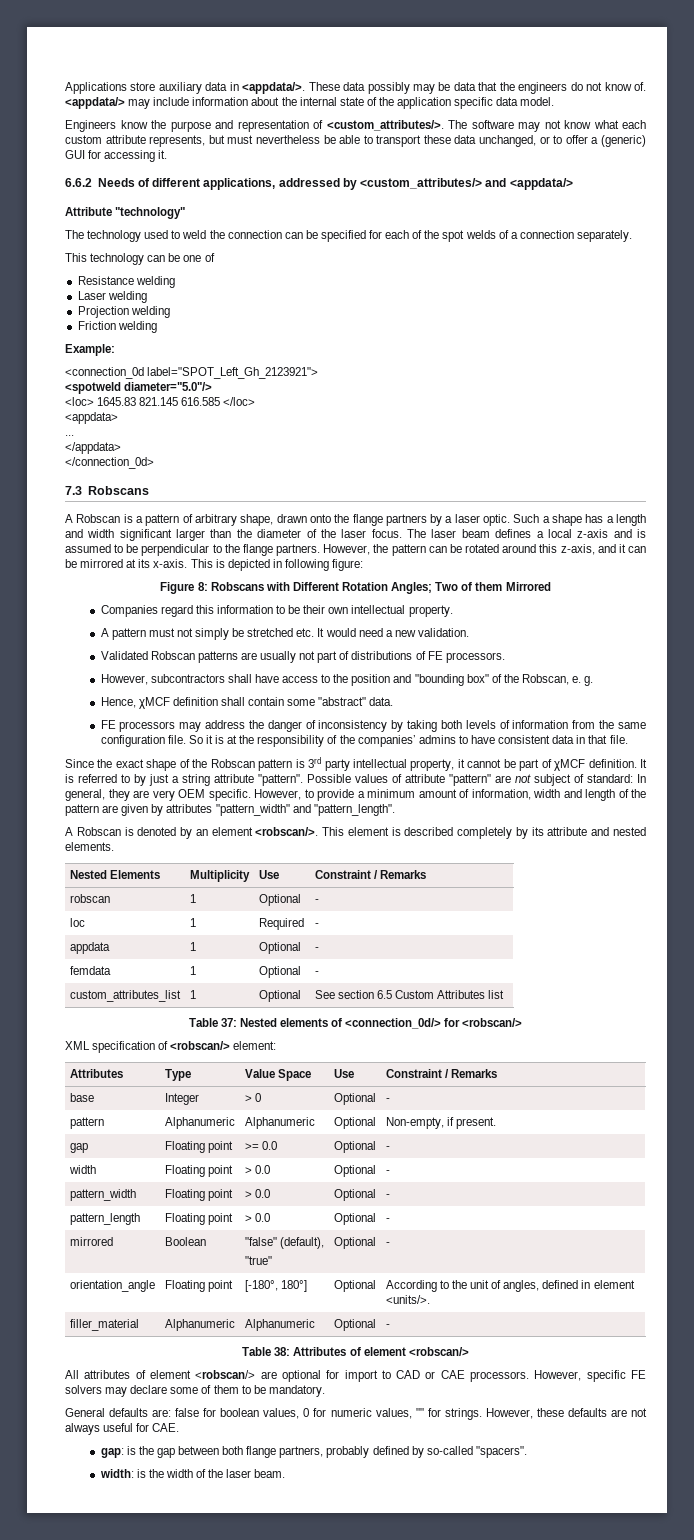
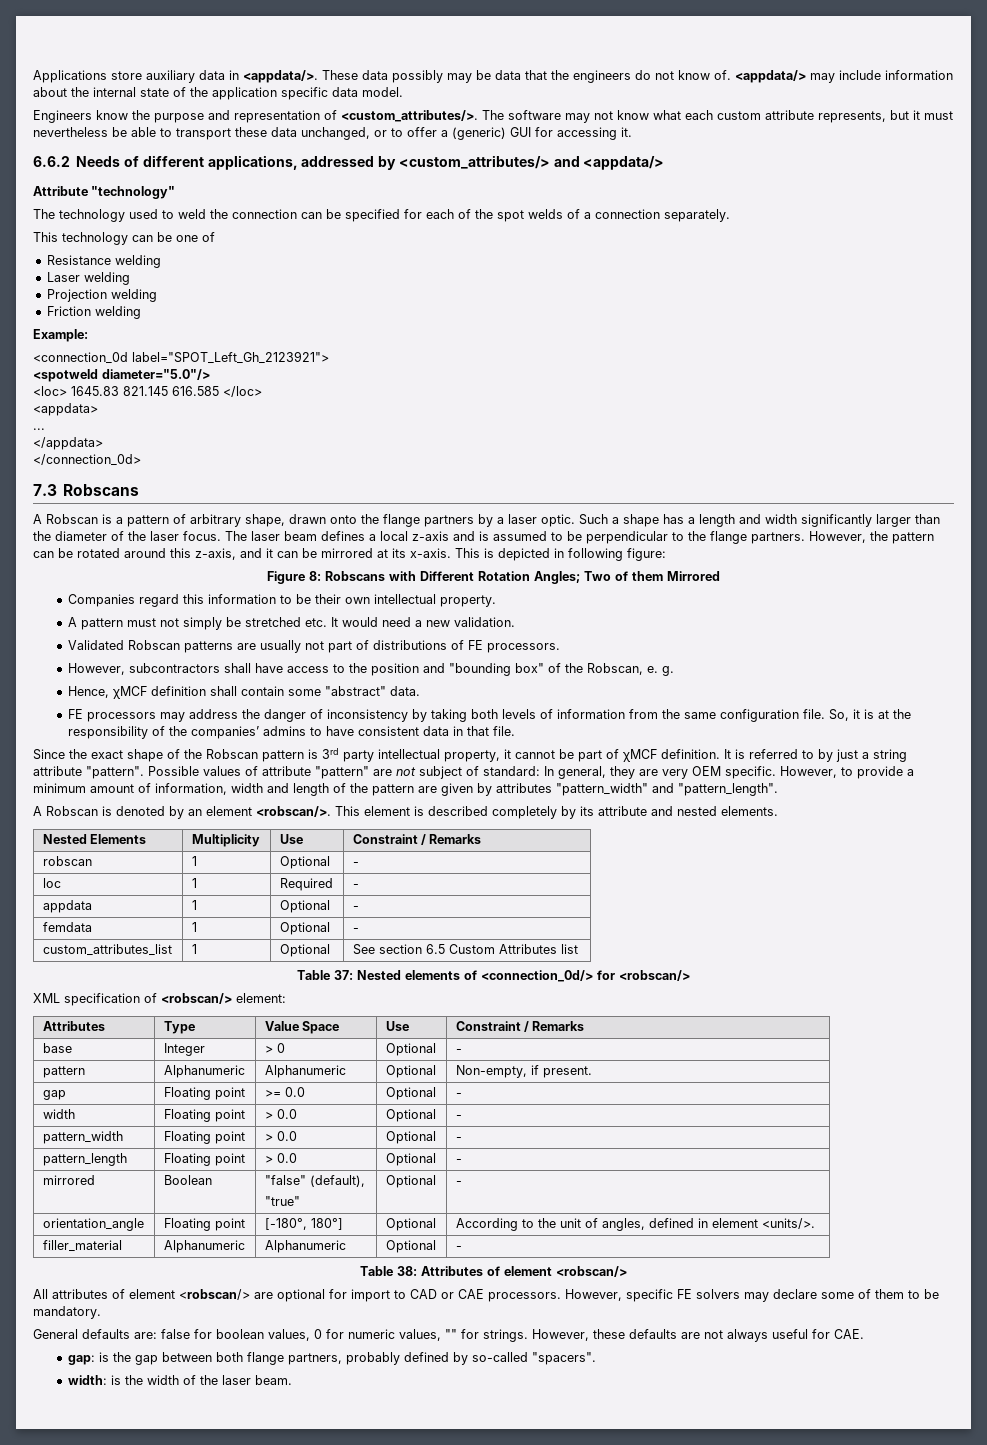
(225, 139) none -> [913,110,920,120] it
[119,529,172,541] significant -> [801,514,872,527] significantly
[188,735,203,744] So -> [829,709,850,721] So,

